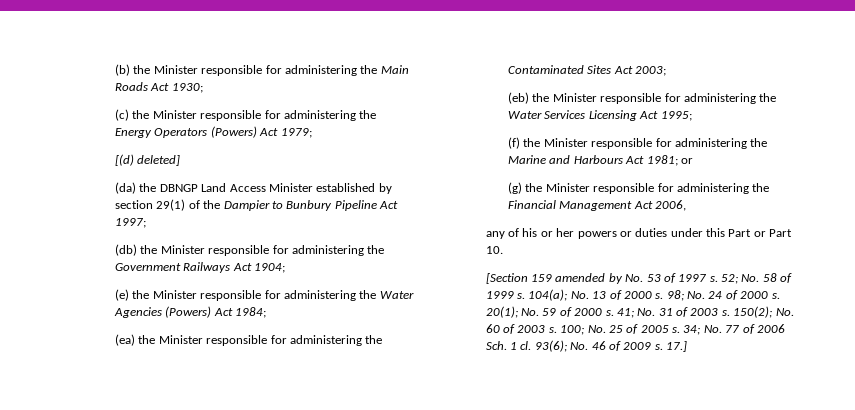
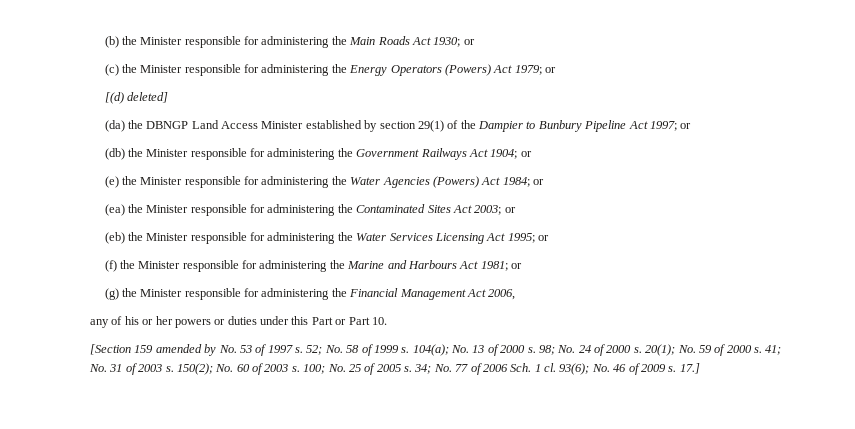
(203, 88) none -> [463,39,475,45] or
(312, 133) none -> [545,67,557,73] or
(147, 223) none -> [680,123,692,129] or
(286, 268) none -> [520,151,532,157] or
(267, 312) none -> [533,179,545,185] or
(667, 71) none -> [504,207,516,213] or
(692, 116) none -> [538,235,550,241] or

